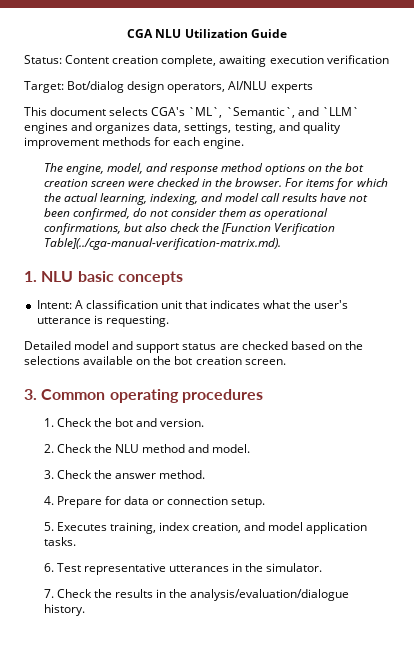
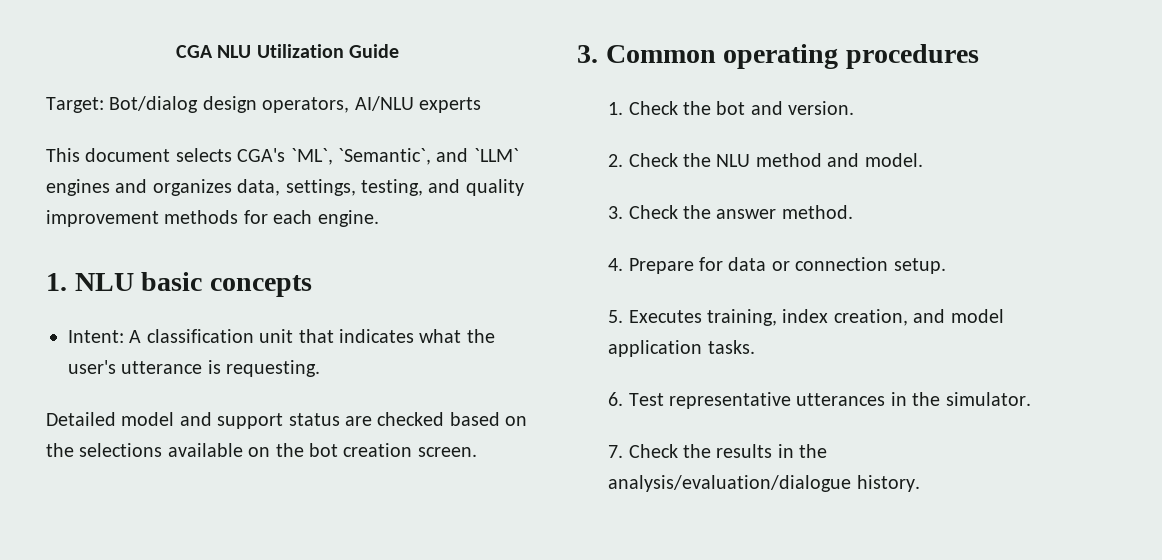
[24,55,389,67] // Status: Content creation complete, awaiting execution verification -> (400, 51) none
[43,163,365,175] [43,178,388,190] [43,193,369,205] [43,208,329,220] [43,223,336,235] [43,238,281,250] // The engine, model, and response method options on the bot creation screen were checked in the browser. For items for which the actual learning, indexing, and model call results have not been confirmed, do not consider them as operational confirmations, but also check the [Function Verification Table](../cga-manual-verification-matrix.md). -> (379, 218) none

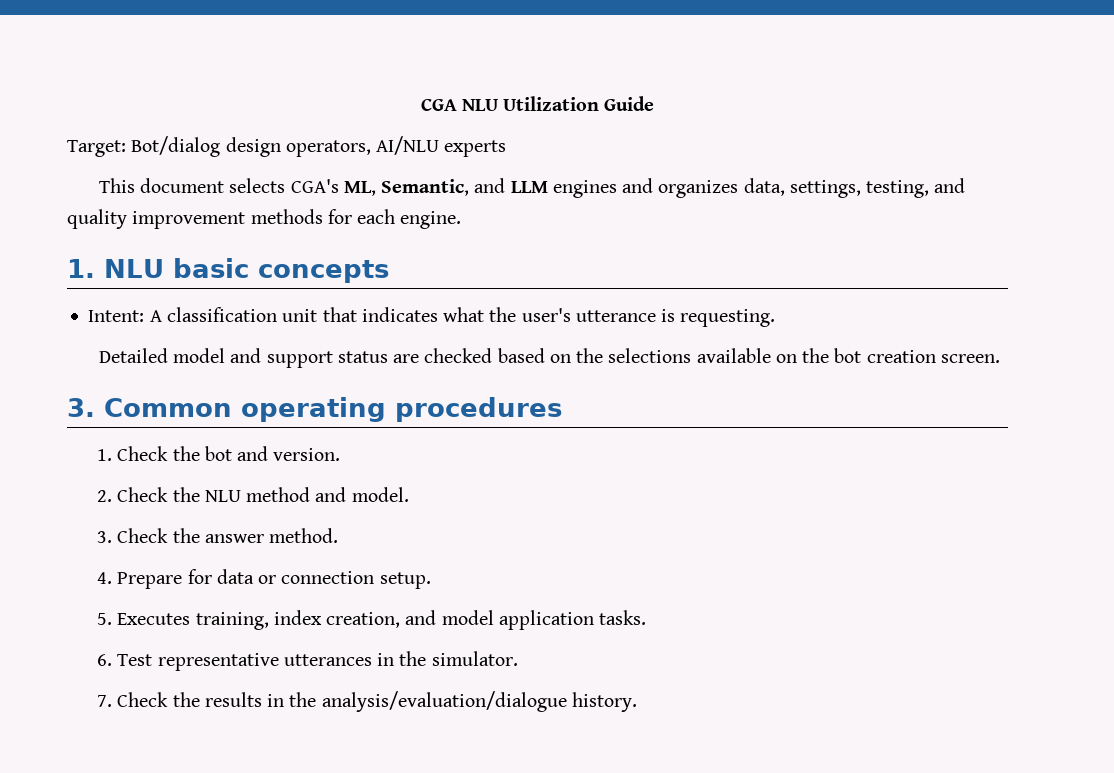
[290,148,519,165] `ML`, `Semantic`, and `LLM` -> [343,178,548,196] ML, Semantic, and LLM

